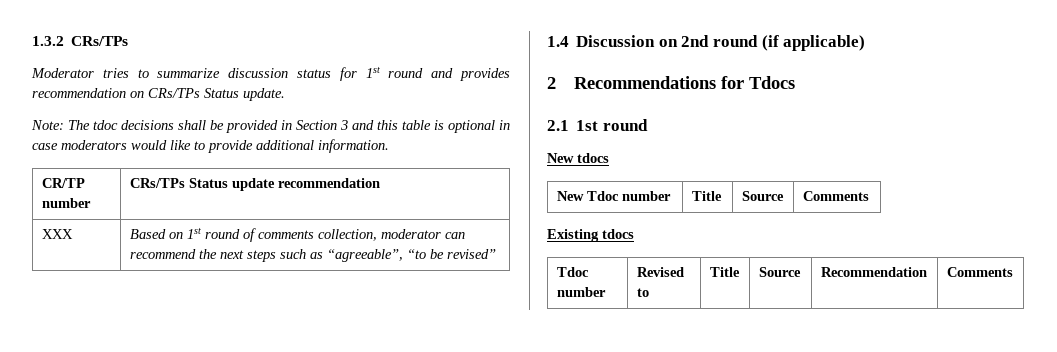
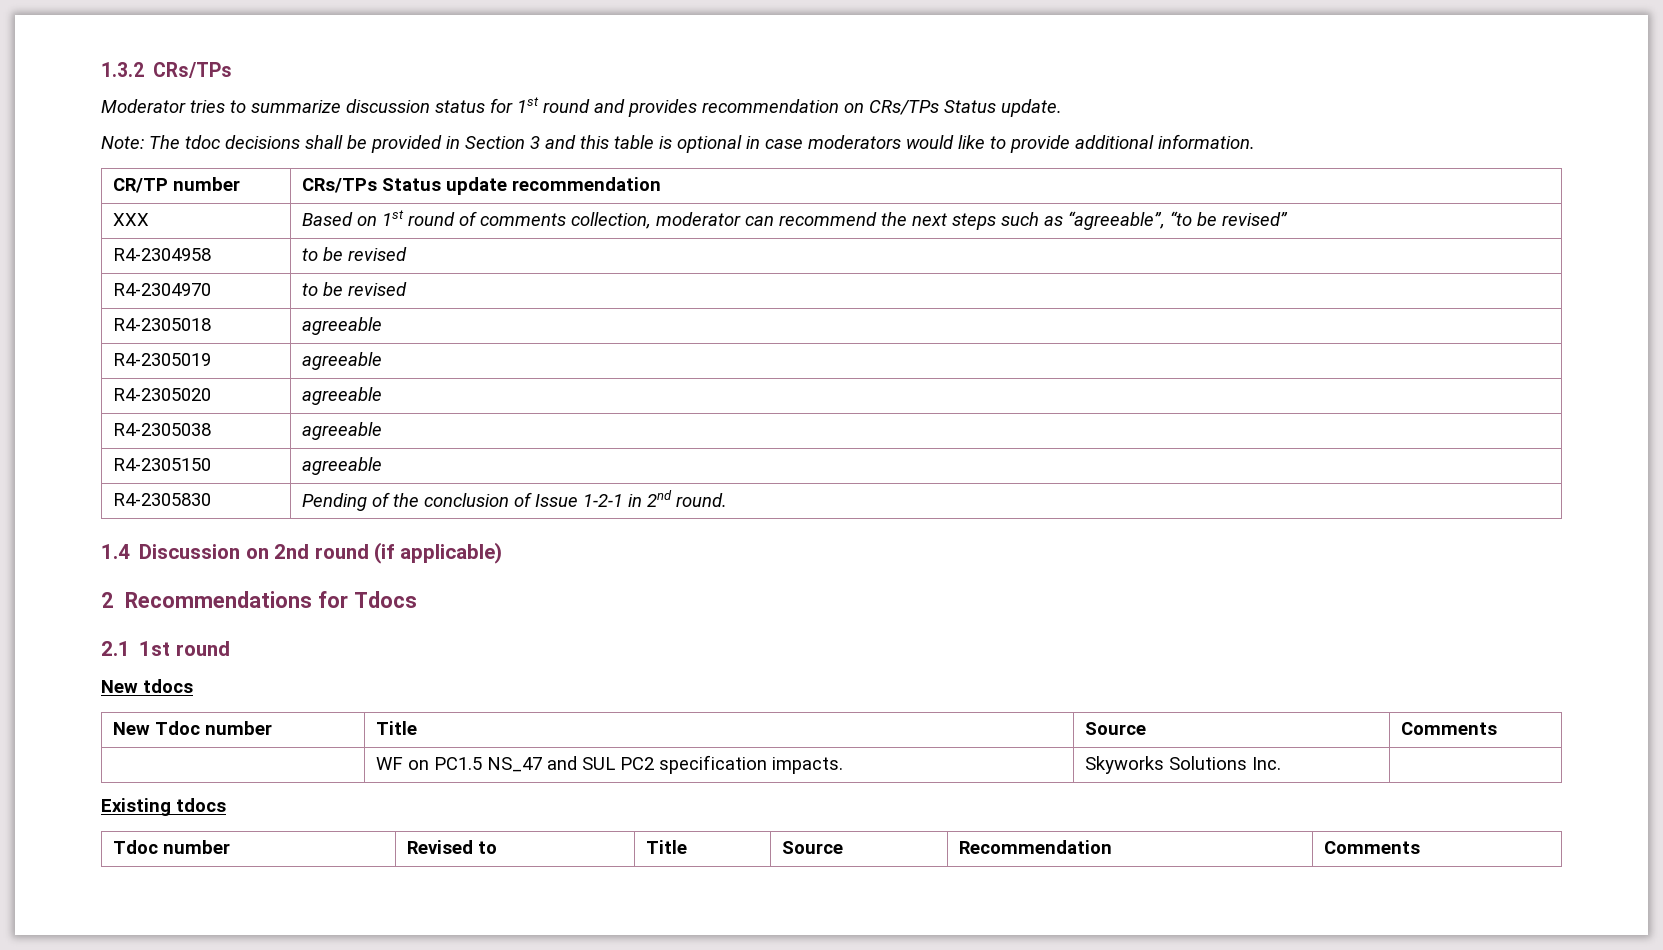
(496, 254) none -> [113,248,212,261] [302,247,408,261] [113,283,212,296] [302,282,408,296] [113,318,212,331] [302,317,383,335] [113,353,212,366] [302,352,383,370] [113,388,212,401] [302,387,383,405] [113,423,212,436] [302,422,383,440] [113,458,212,471] [302,457,383,475] [113,493,212,506] [302,490,728,511] // R4-2304958 | to be revised // R4-2304970 | to be revised // R4-2305018 | agreeable // R4-2305019 | agreeable // R4-2305020 | agreeable // R4-2305038 | agreeable // R4-2305150 | agreeable // R4-2305830 | Pending of the conclusion of Issue 1-2-1 in 2nd round.
(869, 196) none -> [376,755,844,774] [1085,756,1282,774] // | WF on PC1.5 NS_47 and SUL PC2 specification impacts. | Skyworks Solutions Inc. |

